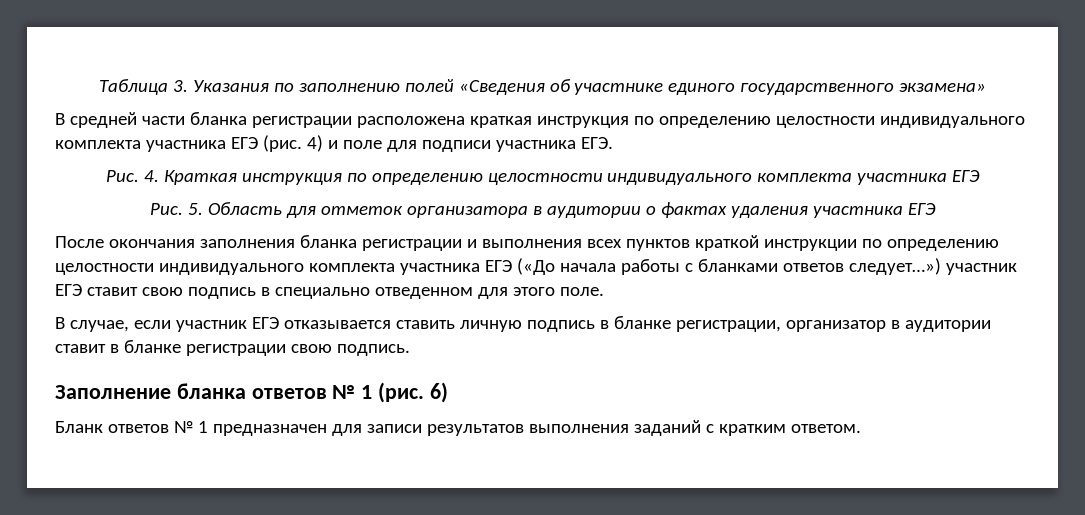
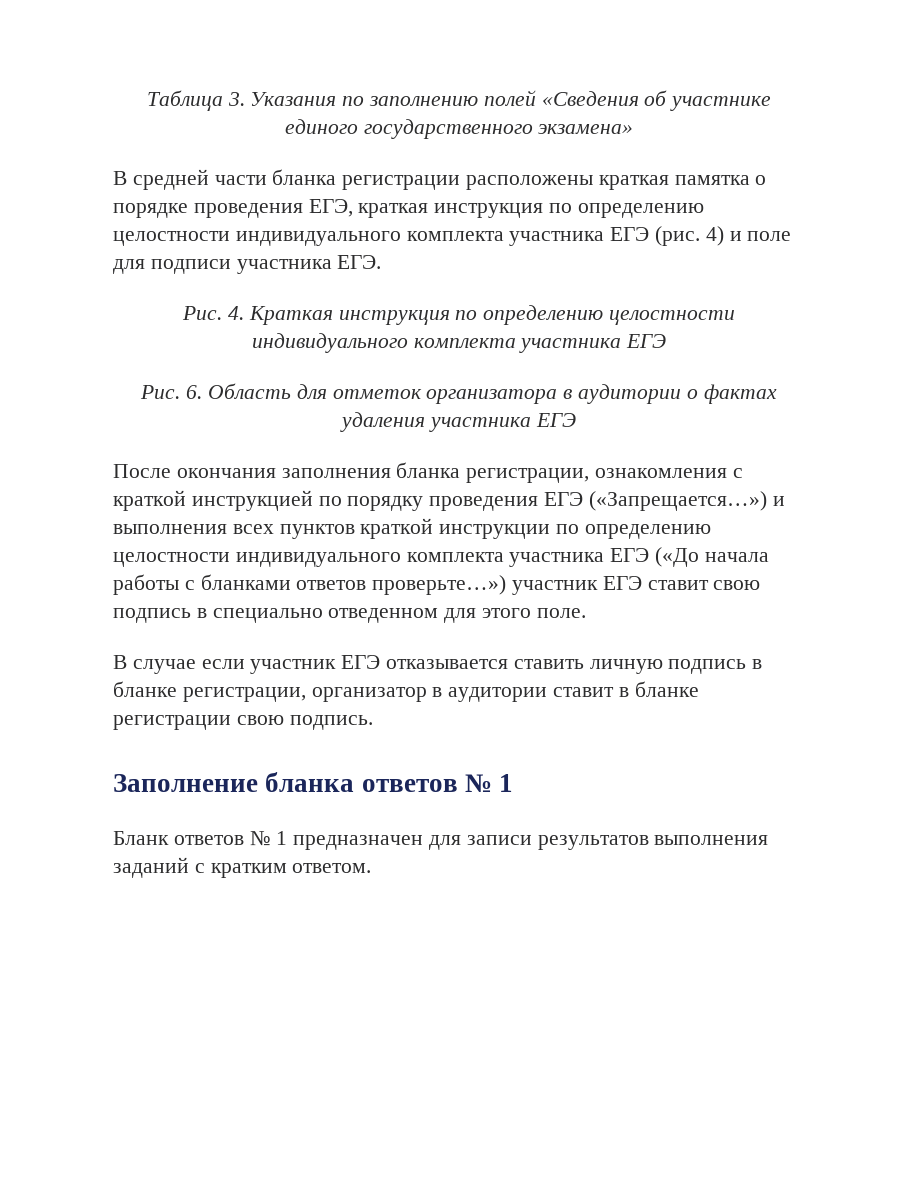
[356,116,465,128] расположена -> [466,175,767,190] [113,199,353,218] расположены краткая памятка о порядке проведения ЕГЭ,
[188,203,204,215] 5. -> [186,385,203,399] 6.
[361,239,462,251] регистрации -> [466,468,743,483] [113,490,767,511] регистрации, ознакомления с краткой инструкцией по порядку проведения ЕГЭ («Запрещается…»)
[848,258,941,275] следует…») -> [372,575,507,595] проверьте…»)
[69,320,129,332] случае, -> [132,659,196,674] случае
[378,382,448,403] (рис. 6) -> (514, 783) none

